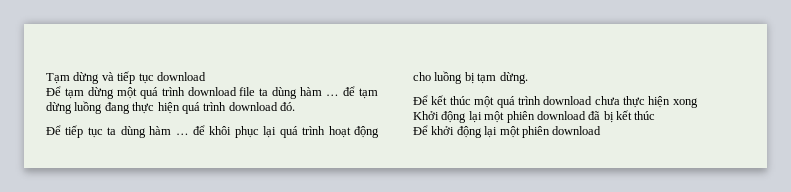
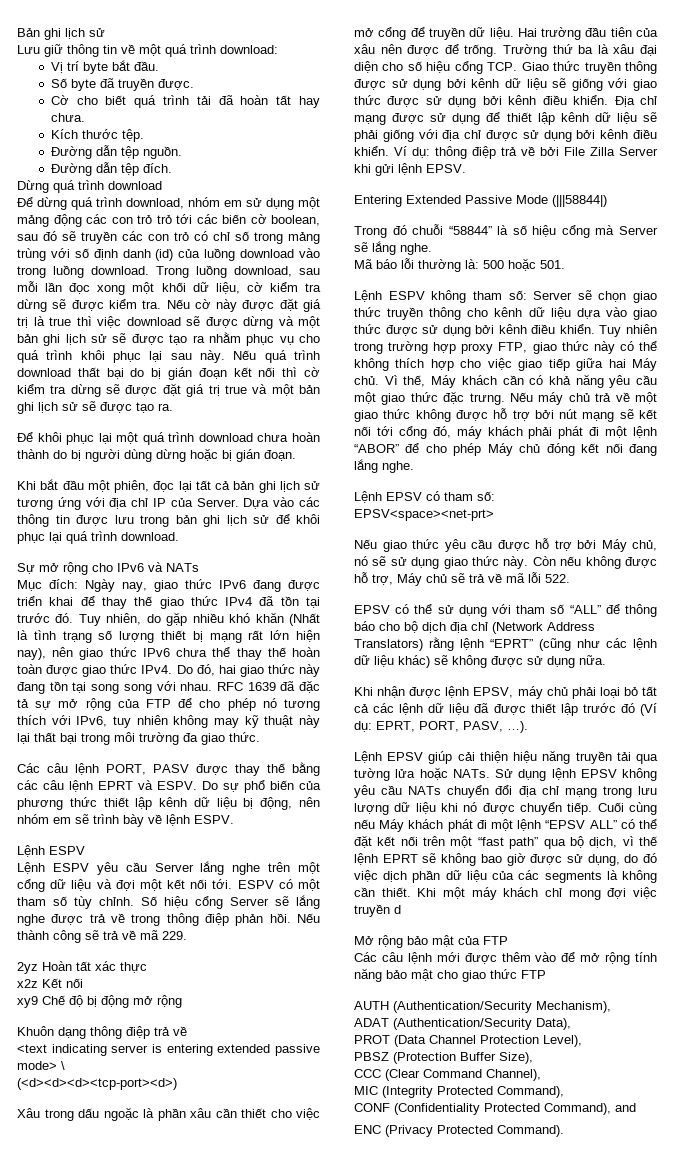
[46,71,206,84] [46,86,378,99] [46,101,295,114] [46,125,189,138] Tạm dừng và tiếp tục download // Để tạm dừng một quá trình download file ta dùng hàm … để tạm dừng luồng đang thực hiện quá trình download đó. // Để tiếp tục ta dùng hàm … -> [17,28,105,40] [17,44,278,57] [50,60,159,74] [50,78,194,91] [50,95,320,108] [50,113,85,122] [50,129,144,142] [50,145,182,159] [50,162,172,176] [17,180,162,193] [17,197,320,210] [17,214,320,227] [17,231,320,244] [17,248,320,261] [17,265,320,278] [17,281,321,295] [17,298,322,312] [17,316,320,329] [17,332,321,346] [17,350,320,363] [17,367,321,380] [17,383,321,397] [17,401,173,414] [17,432,320,445] [17,448,296,462] [17,479,320,493] [17,497,321,510] [17,514,269,527] Bản ghi lịch sử // Lưu giữ thông tin về một quá trình download: // Vị trí byte bắt đầu. // Số byte đã truyền được. // Cờ cho biết quá trình tải đã hoàn tất hay chưa. // Kích thước tệp. // Đường dẫn tệp nguồn. // Đường dẫn tệp đích. // Dừng quá trình download // Để dừng quá trình download, nhóm em sử dụng một mảng động các con trỏ trỏ tới các biến cờ boolean, sau đó sẽ truyền các con trỏ có chỉ số trong mảng trùng với số định danh (id) của luồng download vào trong luồng download. Trong luồng download, sau mỗi lần đọc xong một khối dữ liệu, cờ kiểm tra dừng sẽ được kiểm tra. Nếu cờ này được đặt giá trị là true thì việc download sẽ được dừng và một bản ghi lịch sử sẽ được tạo ra nhằm phục vụ cho quá trình khôi phục lại sau này. Nếu quá trình download thất bại do bị gián đoạn kết nối thì cờ kiểm tra dừng sẽ được đặt giá trị true và một bản ghi lịch sử sẽ được tạo ra. // Để khôi phục lại một quá trình download chưa hoàn thành do bị người dùng dừng hoặc bị gián đoạn. // Khi bắt đầu một phiên, đọc lại tất cả bản ghi lịch sử tương ứng với địa chỉ IP của Server. Dựa vào các thông tin được lưu trong bản ghi lịch sử
[328,126,379,138] [413,71,528,84] [413,95,698,108] [413,110,656,123] [413,125,602,138] hoạt động cho luồng bị tạm dừng. // Để kết thúc một quá trình download chưa thực hiện xong // Khởi động lại một phiên download đã bị kết thúc // Để khởi động lại một phiên download -> [121,532,179,541] [17,562,199,575] [17,579,320,592] [17,596,321,609] [17,612,321,626] [17,630,321,643] [17,647,321,660] [17,664,320,677] [17,680,320,694] [17,698,320,711] [17,715,320,728] [17,732,260,745] [17,762,320,776] [17,780,321,793] [17,797,320,810] [17,814,234,827] [17,845,85,857] [17,861,320,875] [17,879,321,892] [17,895,320,909] [17,913,320,926] [17,930,187,943] [17,961,147,974] [17,978,83,988] [17,995,182,1008] [17,1026,187,1039] [17,1044,320,1056] [17,1061,65,1070] [17,1078,177,1090] [17,1107,320,1121] [354,27,658,40] [354,44,657,57] [354,61,657,74] [354,78,657,91] [354,95,657,108] [354,112,657,125] [354,129,657,142] [354,146,658,159] [354,163,466,176] [354,195,607,207] [354,224,658,238] [354,241,432,255] [354,258,565,272] [354,290,657,303] [354,307,657,320] [354,324,657,337] [354,341,657,354] [354,358,657,371] [354,374,657,388] [354,391,657,405] [354,408,657,422] [354,426,657,439] [354,443,657,456] [354,459,414,473] [354,491,495,503] [354,509,494,521] [354,538,657,552] [354,556,657,569] [354,572,570,586] [354,604,657,617] [354,621,595,634] [354,637,657,651] [354,655,606,668] [354,686,657,699] [354,703,657,716] [354,721,528,733] [354,750,658,764] [354,767,657,781] [354,785,657,798] [354,802,657,815] [354,819,657,832] [354,835,658,849] [354,853,657,866] [354,870,657,883] [354,887,657,900] [354,904,401,917] [354,935,508,948] [354,952,657,965] [354,968,546,982] [354,1001,611,1013] [354,1018,571,1030] [354,1035,582,1047] [354,1052,533,1064] [354,1069,541,1081] [354,1086,564,1098] [354,1103,636,1115] [354,1125,564,1137] download. // Sự mở rộng cho IPv6 và NATs // Mục đích: Ngày nay, giao thức IPv6 đang được triển khai để thay thế giao thức IPv4 đã tồn tại trước đó. Tuy nhiên, do gặp nhiều khó khăn (Nhất là tình trạng số lượng thiết bị mạng rất lớn hiện nay), nên giao thức IPv6 chưa thể thay thế hoàn toàn được giao thức IPv4. Do đó, hai giao thức này đang tồn tại song song với nhau. RFC 1639 đã đặc tả sự mở rộng của FTP để cho phép nó tương thích với IPv6, tuy nhiên không may kỹ thuật này lại thất bại trong môi trường đa giao thức. // Các câu lệnh PORT, PASV được thay thế bằng các câu lệnh EPRT và ESPV. Do sự phổ biến của phương thức thiết lập kênh dữ liệu bị động, nên nhóm em sẽ trình bày về lệnh ESPV. // Lệnh ESPV // Lệnh ESPV yêu cầu Server lắng nghe trên một cổng dữ liệu và đợi một kết nối tới. ESPV có một tham số tùy chỉnh. Số hiệu cổng Server sẽ lắng nghe được trả về trong thông điệp phản hồi. Nếu thành công sẽ trả về mã 229. // 2yz Hoàn tất xác thực // x2z Kết nối // xy9 Chế độ bị động mở rộng // Khuôn dạng thông điệp trả về // <text indicating server is entering extended passive mode> \ // (<d><d><d><tcp-port><d>) // Xâu trong dấu ngoặc là phần xâu cần thiết cho việc mở cổng để truyền dữ liệu. Hai trường đầu tiên của xâu nên được để trống. Trường thứ ba là xâu đại diện cho số hiệu cổng TCP. Giao thức truyền thông được sử dụng bởi kênh dữ liệu sẽ giống với giao thức được sử dụng bởi kênh điều khiển. Địa chỉ mạng được sử dụng để thiết lập kênh dữ liệu sẽ phải giống với địa chỉ được sử dụng bởi kênh điều khiển. Ví dụ: thông điệp trả về bởi File Zilla Server khi gửi lệnh EPSV. // Entering Extended Passive Mode (|||58844|) // Trong đó chuỗi “58844” là số hiệu cổng mà Server sẽ lắng nghe. // Mã báo lỗi thường là: 500 hoặc 501. // Lệnh ESPV không tham số: Server sẽ chọn giao thức truyền thông cho kênh dữ liệu dựa vào giao thức được sử dụng bởi kênh điều khiển. Tuy nhiên trong trường hợp proxy FTP, giao thức này có thể không thích hợp cho việc giao tiếp giữa hai Máy chủ. Vì thế, Máy khách cần có khả năng yêu cầu một giao thức đặc trưng. Nếu máy chủ trả về một giao thức không được hỗ trợ bởi nút mạng sẽ kết nối tới cổng đó, máy khách phải phát đi một lệnh “ABOR” để cho phép Máy chủ đóng kết nối đang lắng nghe. // Lệnh EPSV có tham số: // EPSV<space><net-prt> // Nếu giao thức yêu cầu được hỗ trợ bởi Máy chủ, nó sẽ sử dụng giao thức này. Còn nếu không được hỗ trợ, Máy chủ sẽ trả về mã lỗi 522. // EPSV có thể sử dụng với tham số “ALL” để thông báo cho bộ dịch địa chỉ (Network Address Translators) rằng lệnh “EPRT” (cũng như các lệnh dữ liệu khác) sẽ không được sử dụng nữa. // Khi nhận được lệnh EPSV, máy chủ phải loại bỏ tất cả các lệnh dữ liệu đã được thiết lập trước đó (Ví dụ: EPRT, PORT, PASV, …). // Lệnh EPSV giúp cải thiện hiệu năng truyền tải qua tường lửa hoặc NATs. Sử dụng lệnh EPSV không yêu cầu NATs chuyển đổi địa chỉ mạng trong lưu lượng dữ liệu khi nó được chuyển tiếp. Cuối cùng nếu Máy khách phát đi một lệnh “EPSV ALL” có thể đặt kết nối trên một “fast path” qua bộ dịch, vì thế lệnh EPRT sẽ không bao giờ được sử dụng, do đó việc dịch phần dữ liệu của các segments là không cần thiết. Khi một máy khách chỉ mong đợi việc truyền d // Mở rộng bảo mật của FTP // Các câu lệnh mới được thêm vào để mở rộng tính năng bảo mật cho giao thức FTP // AUTH (Authentication/Security Mechanism), // ADAT (Authentication/Security Data), // PROT (Data Channel Protection Level), // PBSZ (Protection Buffer Size), // CCC (Clear Command Channel), // MIC (Integrity Protected Command), // CONF (Confidentiality Protected Command), and // ENC (Privacy Protected Command).

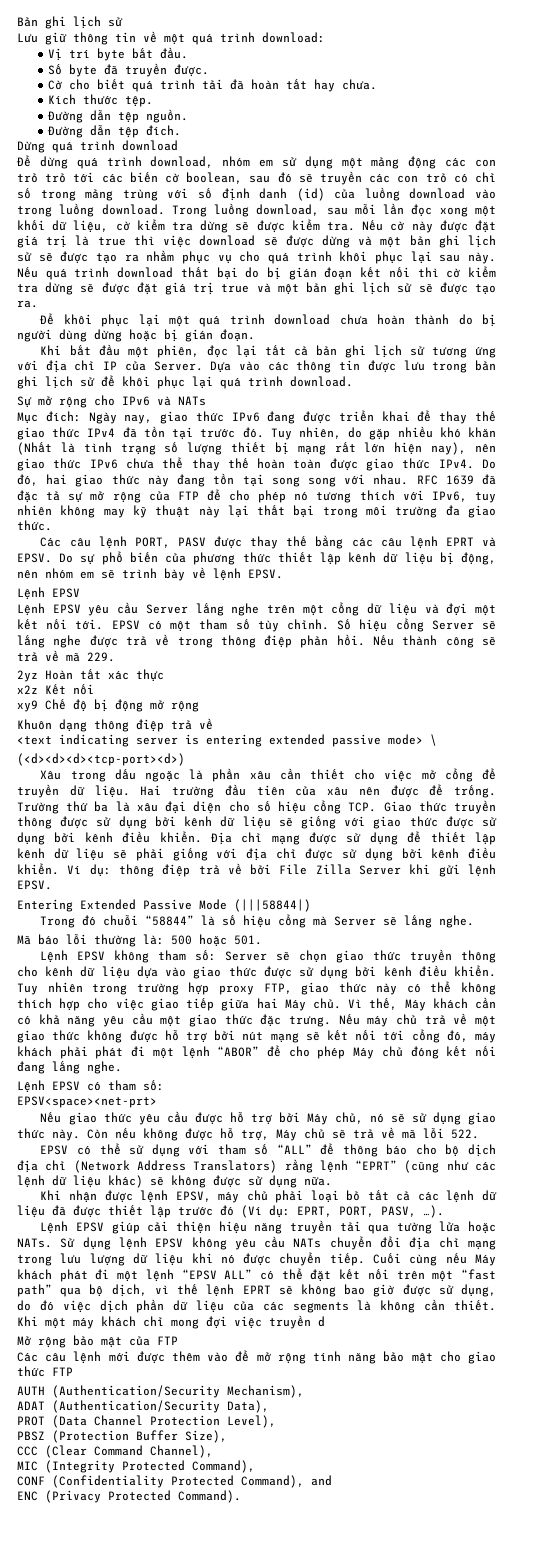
[157,781,197,790] ESPV. -> [17,553,52,563] EPSV.
[194,815,234,824] [17,845,85,857] [17,862,89,874] ESPV. // Lệnh ESPV // Lệnh ESPV -> [248,569,283,579] [17,587,80,600] [17,603,81,616] EPSV. // Lệnh EPSV // Lệnh EPSV
[237,880,274,889] ESPV -> [111,620,140,630] EPSV
[388,291,425,300] ESPV -> [77,951,106,961] EPSV

